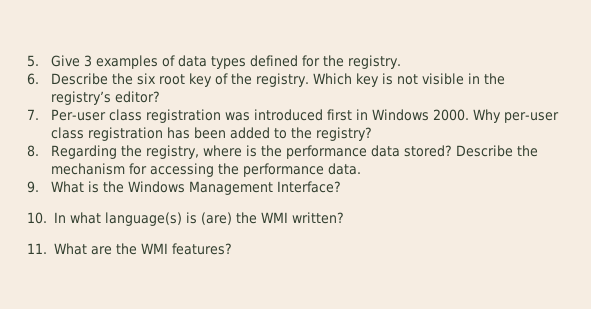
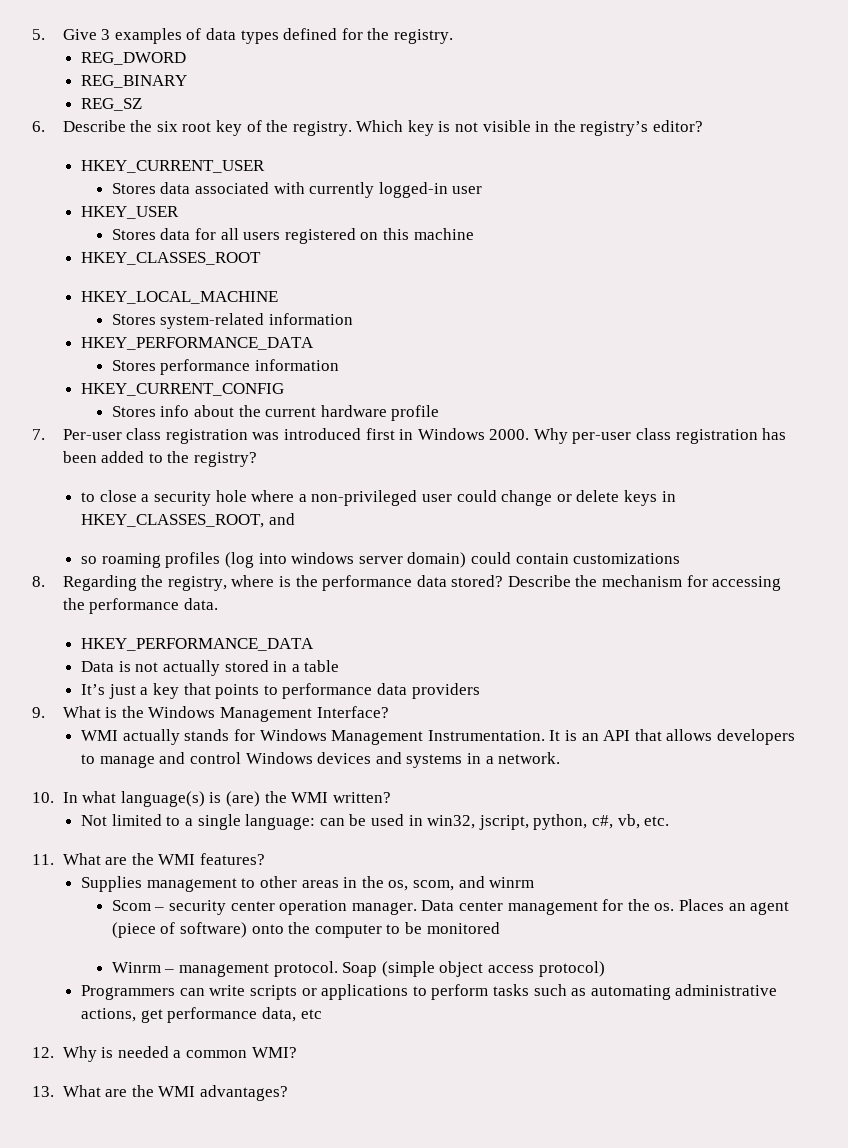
(401, 62) none -> [81,52,187,65] [81,75,188,88] [81,98,143,111] // REG_DWORD // REG_BINARY // REG_SZ
(160, 97) none -> [81,160,266,173] [111,182,483,198] [81,206,180,219] [111,228,474,244] [81,252,262,265] [81,291,279,304] [111,313,354,329] [81,337,315,350] [111,359,340,375] [81,383,285,396] [111,405,440,421] // HKEY_CURRENT_USER // Stores data associated with currently logged-in user // HKEY_USER // Stores data for all users registered on this machine // HKEY_CLASSES_ROOT // HKEY_LOCAL_MACHINE // Stores system-related information // HKEY_PERFORMANCE_DATA // Stores performance information // HKEY_CURRENT_CONFIG // Stores info about the current hardware profile
(372, 134) none -> [81,490,676,506] [81,513,295,528] [81,552,681,568] // to close a security hole where a non-privileged user could change or delete keys in HKEY_CLASSES_ROOT, and // so roaming profiles (log into windows server domain) could contain customizations
(361, 169) none -> [81,638,315,651] [81,660,340,676] [81,683,480,699] // HKEY_PERFORMANCE_DATA // Data is not actually stored in a table // It’s just a key that points to performance data providers
(341, 187) none -> [81,729,795,745] [81,752,561,768] // WMI actually stands for Windows Management Instrumentation. It is an API that allows developers to manage and control Windows devices and systems in a network.
(344, 218) none -> [81,814,670,830] // Not limited to a single language: can be used in win32, jscript, python, c#, vb, etc.
(232, 249) none -> [81,876,535,892] [111,899,790,915] [111,922,500,938] [111,961,605,977] [81,984,778,1000] [81,1007,322,1023] [32,1046,297,1062] [32,1085,288,1101] // Supplies management to other areas in the os, scom, and winrm // Scom – security center operation manager. Data center management for the os. Places an agent (piece of software) onto the computer to be monitored // Winrm – management protocol. Soap (simple object access protocol) // Programmers can write scripts or applications to perform tasks such as automating administrative actions, get performance data, etc // 12. Why is needed a common WMI? // 13. What are the WMI advantages?

